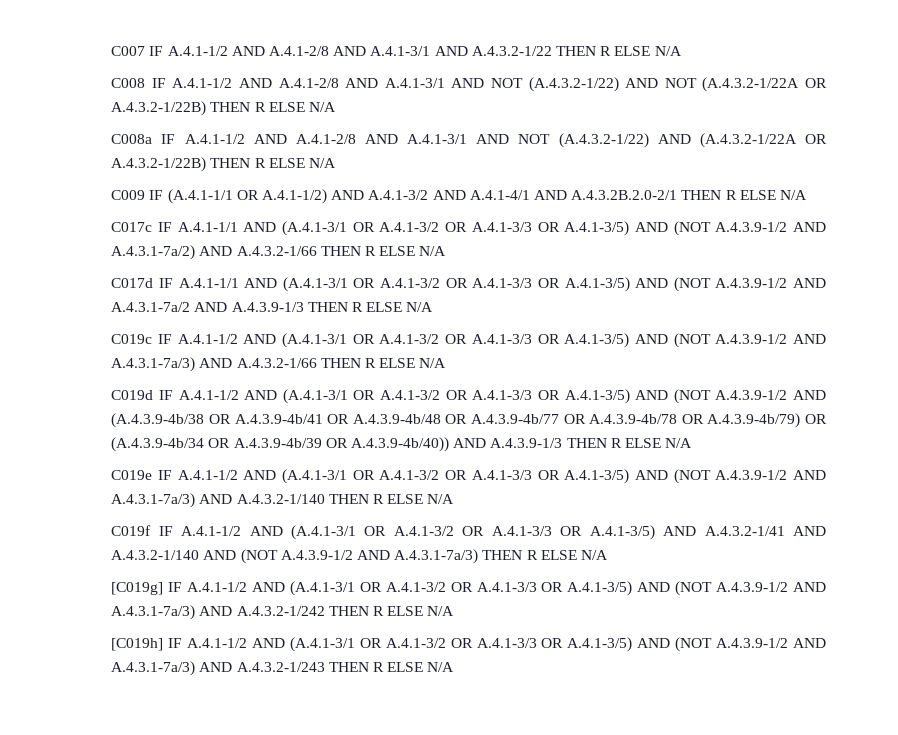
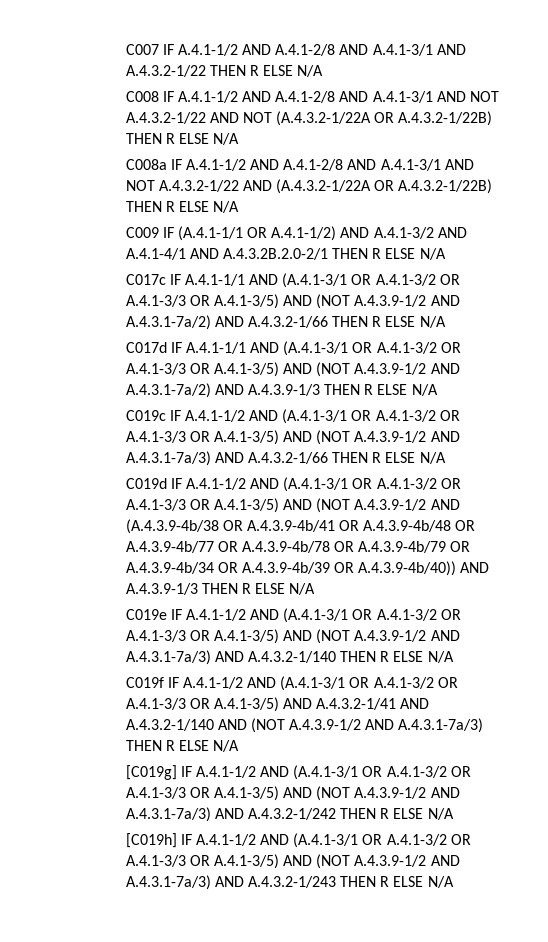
[528,77,619,92] (A.4.3.2-1/22) -> [125,112,206,124] A.4.3.2-1/22
[558,133,649,148] (A.4.3.2-1/22) -> [158,180,239,192] A.4.3.2-1/22
[111,302,191,312] A.4.3.1-7a/2 -> [125,383,211,398] A.4.3.1-7a/2)
[707,413,827,428] [111,437,205,452] A.4.3.9-4b/79) OR (A.4.3.9-4b/34 -> [358,541,471,553] [125,562,214,574] A.4.3.9-4b/79 OR A.4.3.9-4b/34

